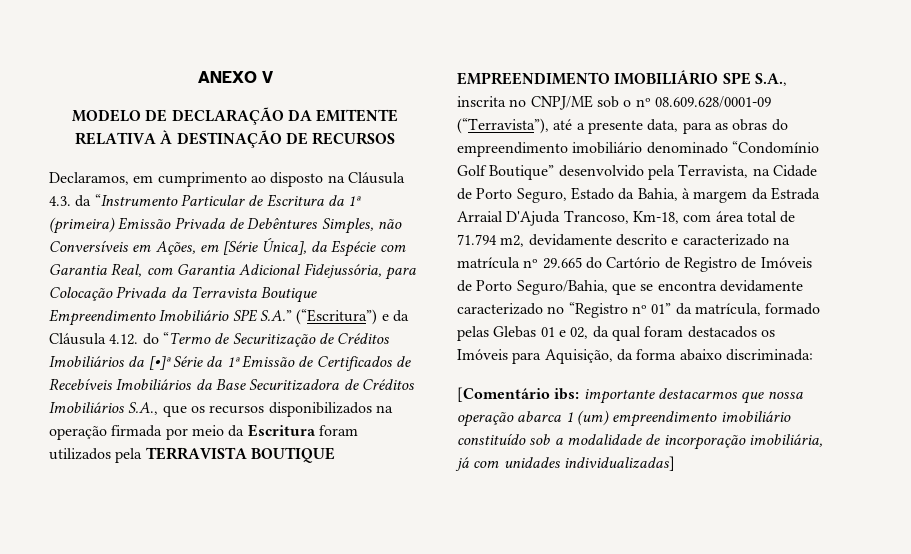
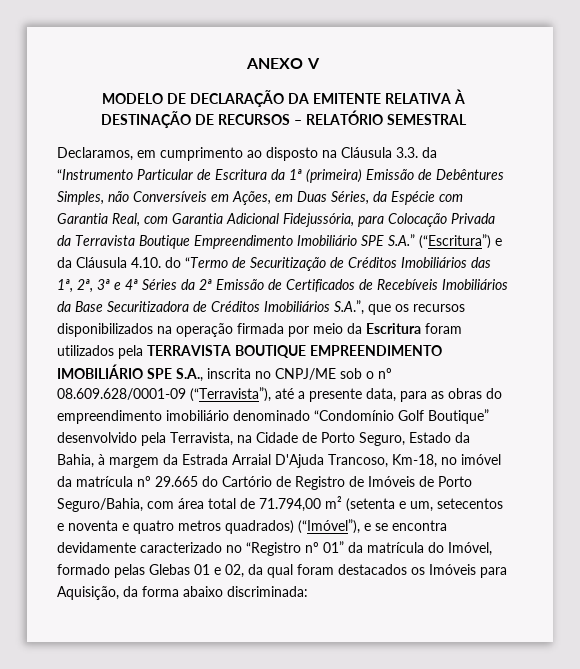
(396, 138) none -> [293,110,467,125] – RELATÓRIO SEMESTRAL
[49,196,71,206] 4.3. -> [396,147,418,158] 3.3.
[174,217,225,229] Privada -> (414, 174) none
[223,238,307,255] [Série Única], -> [297,191,369,205] Duas Séries,
[109,334,139,345] 4.12. -> [131,257,161,268] 4.10.
[128,356,240,370] da [•]ª Série da 1ª -> [471,257,491,268] [57,279,212,293] das 1ª, 2ª, 3ª e 4ª Séries da 2ª
[128,402,159,415] S.A., -> [334,300,364,315] S.A.”,
[683,211,796,223] [457,234,790,247] com área total de 71.794 m2, devidamente descrito e caracterizado na -> [441,454,501,465] [57,476,72,487] no imóvel da
[611,283,636,295] que -> [147,496,503,512] [57,519,371,534] com área total de 71.794,00 m² (setenta e um, setecentos e noventa e quatro metros quadrados) (“Imóvel”), e
[694,303,761,316] matrícula, -> [367,542,492,556] matrícula do Imóvel,
[457,387,803,404] [457,410,791,427] [457,433,823,450] [455,456,675,471] // [Comentário ibs: importante destacarmos que nossa operação abarca 1 (um) empreendimento imobiliário constituído sob a modalidade de incorporação imobiliária, já com unidades individualizadas] -> (308, 591) none

